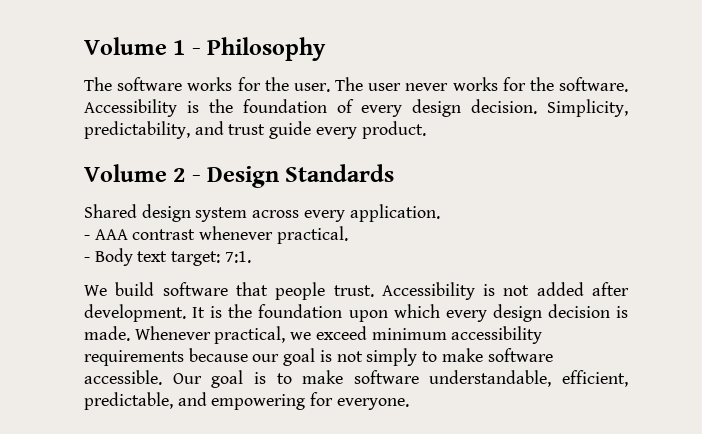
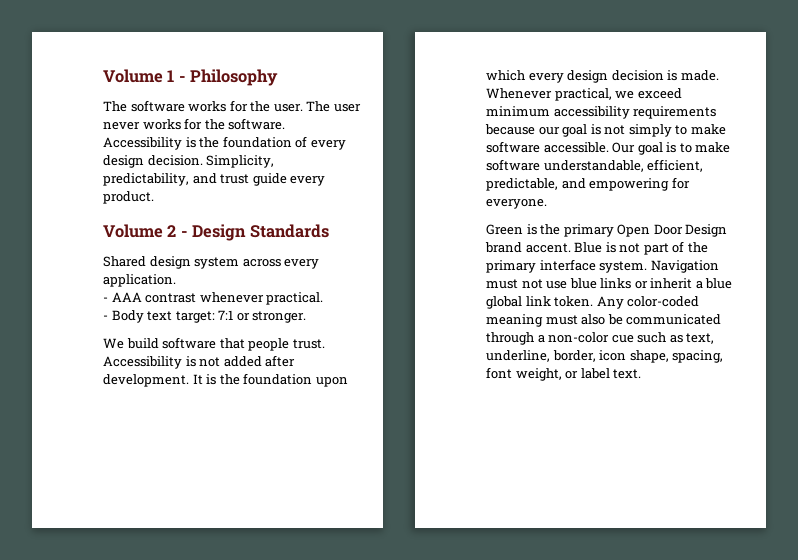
[224,251,251,263] 7:1. -> [218,310,307,323] 7:1 or stronger.
(409, 404) none -> [486,224,728,237] [485,241,708,255] [486,259,719,273] [486,278,733,289] [486,296,700,309] [486,314,722,327] [486,332,715,345] [486,350,724,363] [486,367,642,381] // Green is the primary Open Door Design brand accent. Blue is not part of the primary interface system. Navigation must not use blue links or inherit a blue global link token. Any color-coded meaning must also be communicated through a non-color cue such as text, underline, border, icon shape, spacing, font weight, or label text.

